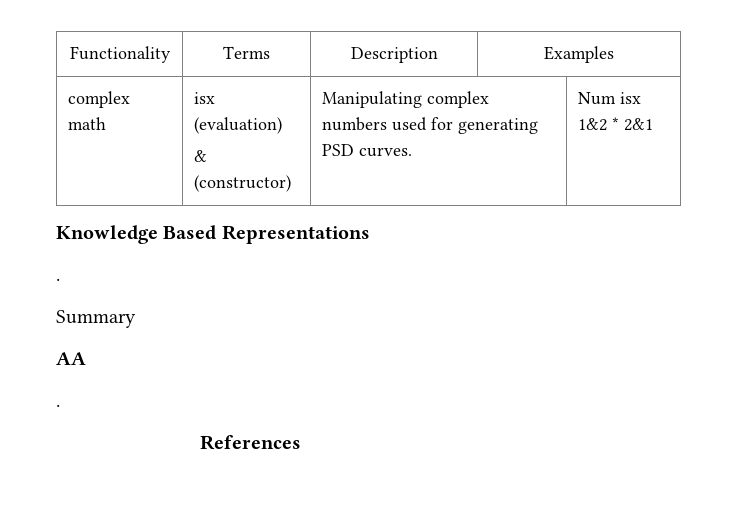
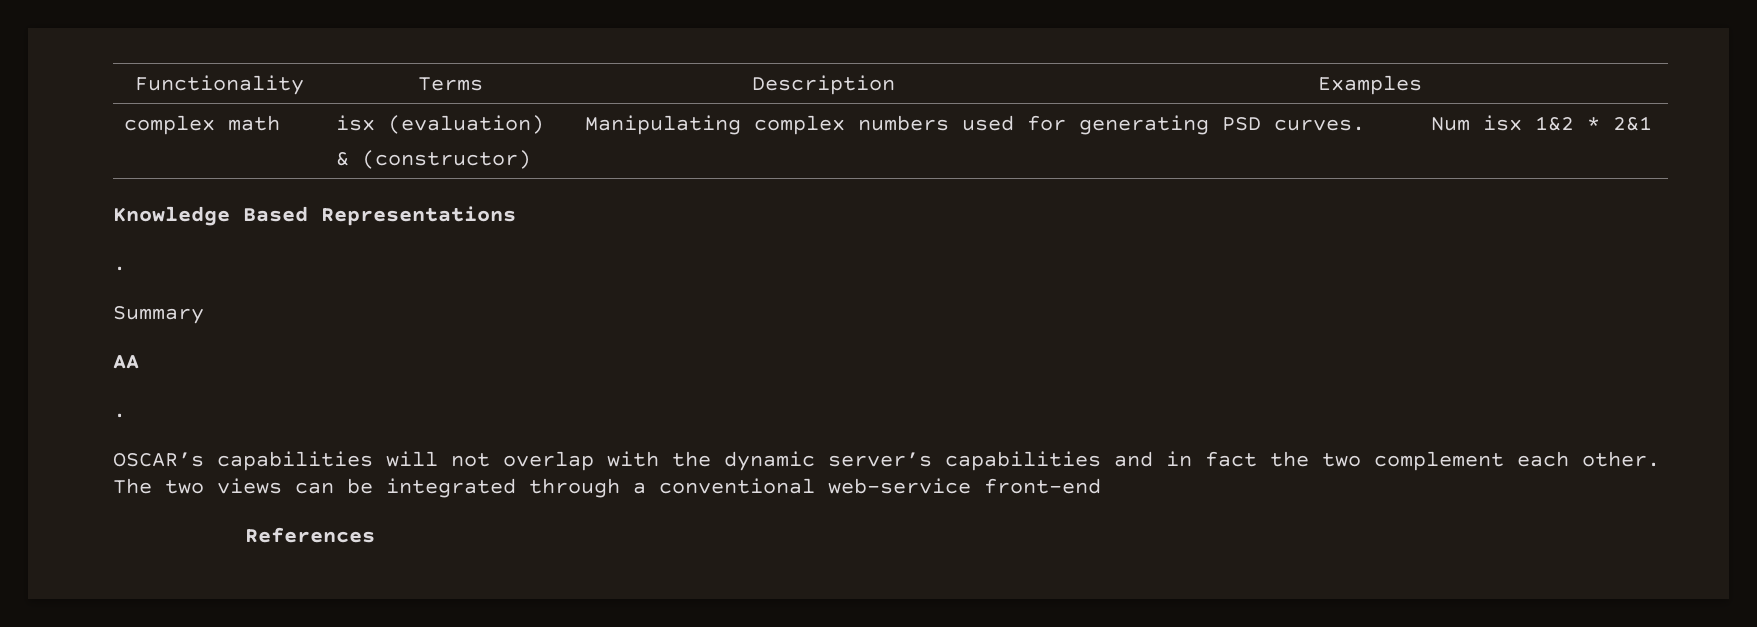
(60, 405) none -> [113,451,1660,471] [113,478,1101,498] // OSCAR’s capabilities will not overlap with the dynamic server’s capabilities and in fact the two complement each other. The two views can be integrated through a conventional web-service front-end

